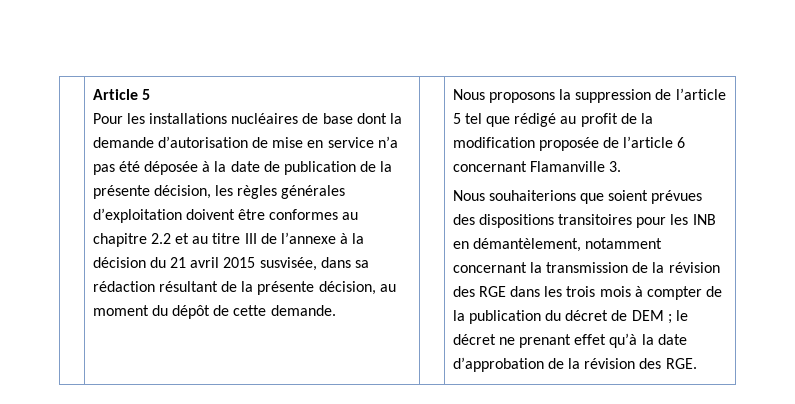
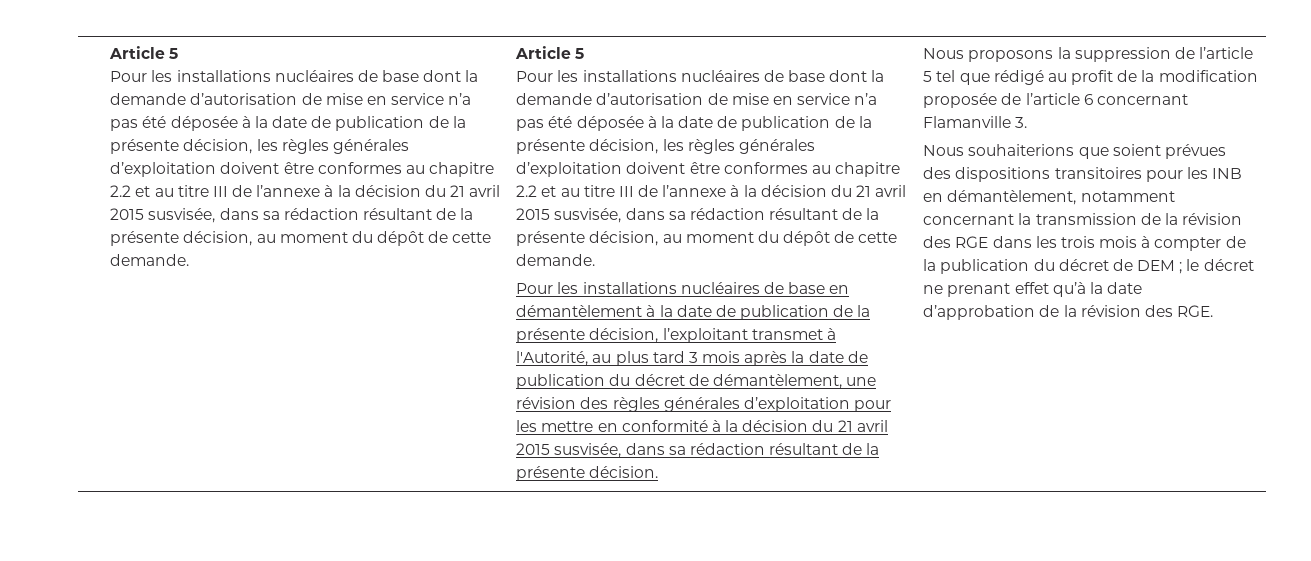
(336, 310) none -> [515,46,585,59] [516,70,885,82] [516,93,878,105] [516,116,872,131] [516,139,815,154] [516,162,901,177] [516,185,907,197] [516,208,880,223] [516,231,898,246] [516,254,596,266] [516,282,850,294] [516,305,871,320] [516,328,836,343] [516,351,868,366] [516,374,877,389] [516,397,892,412] [516,420,888,432] [516,443,880,458] [516,466,659,481] Article 5 // Pour les installations nucléaires de base dont la demande d’autorisation de mise en service n’a pas été déposée à la date de publication de la présente décision, les règles générales d’exploitation doivent être conformes au chapitre 2.2 et au titre III de l’annexe à la décision du 21 avril 2015 susvisée, dans sa rédaction résultant de la présente décision, au moment du dépôt de cette demande. // Pour les installations nucléaires de base en démantèlement à la date de publication de la présente décision, l’exploitant transmet à l'Autorité, au plus tard 3 mois après la date de publication du décret de démantèlement, une révision des règles générales d’exploitation pour les mettre en conformité à la décision du 21 avril 2015 susvisée, dans sa rédaction résultant de la présente décision.

